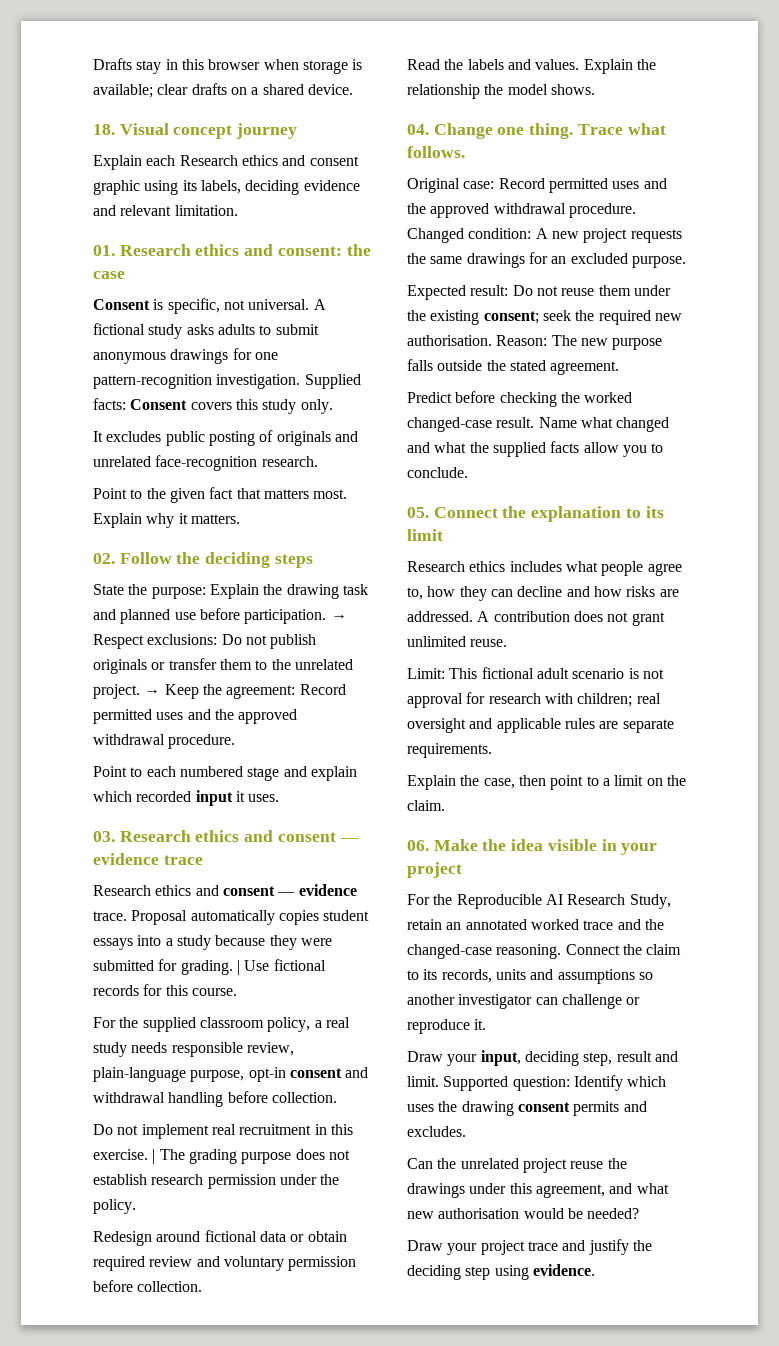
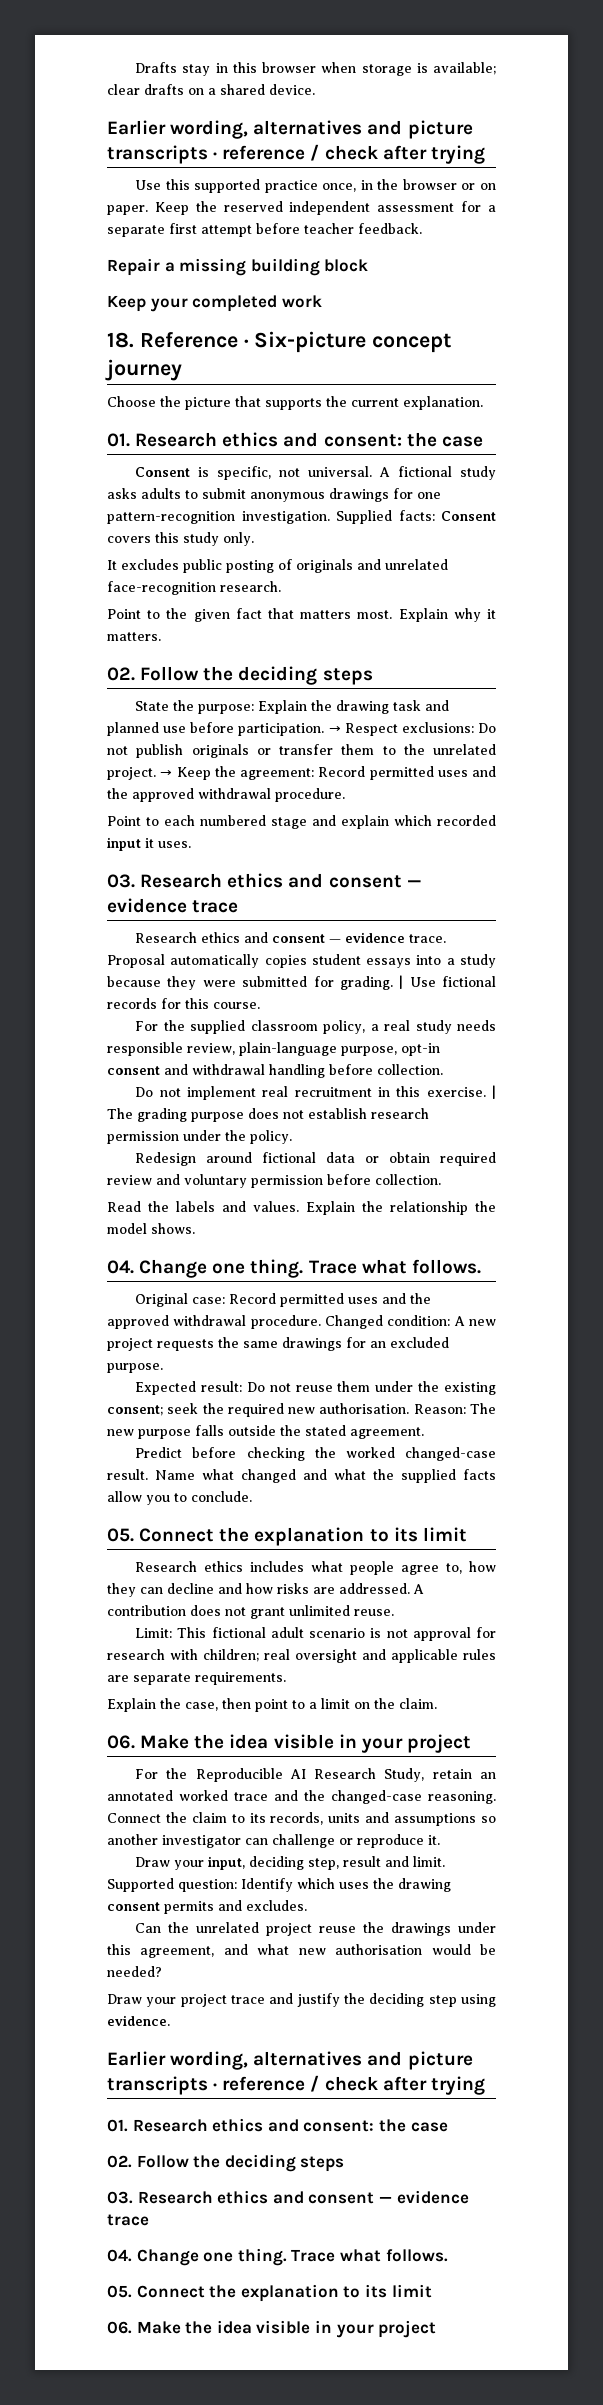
[93,123,298,139] [93,155,359,170] [93,180,360,195] [93,205,238,216] 18. Visual concept journey // Explain each Research ethics and consent graphic using its labels, deciding evidence and relevant limitation. -> [107,120,473,139] [107,144,485,164] [135,179,497,193] [107,201,496,215] [107,223,422,237] [107,258,369,276] [107,295,322,312] [107,331,452,353] [105,359,182,381] [107,396,483,410] Earlier wording, alternatives and picture transcripts · reference / check after trying // Use this supported practice once, in the browser or on paper. Keep the reserved independent assessment for a separate first attempt before teacher feedback. // Repair a missing building block // Keep your completed work // 18. Reference · Six-picture concept journey // Choose the picture that supports the current explanation.
(595, 1270) none -> [107,2051,473,2070] [107,2075,485,2095] [107,2118,448,2132] [107,2154,345,2172] [107,2190,469,2204] [107,2214,149,2226] [107,2248,448,2266] [107,2284,432,2302] [107,2320,437,2338] // Earlier wording, alternatives and picture transcripts · reference / check after trying // 01. Research ethics and consent: the case // 02. Follow the deciding steps // 03. Research ethics and consent — evidence trace // 04. Change one thing. Trace what follows. // 05. Connect the explanation to its limit // 06. Make the idea visible in your project

